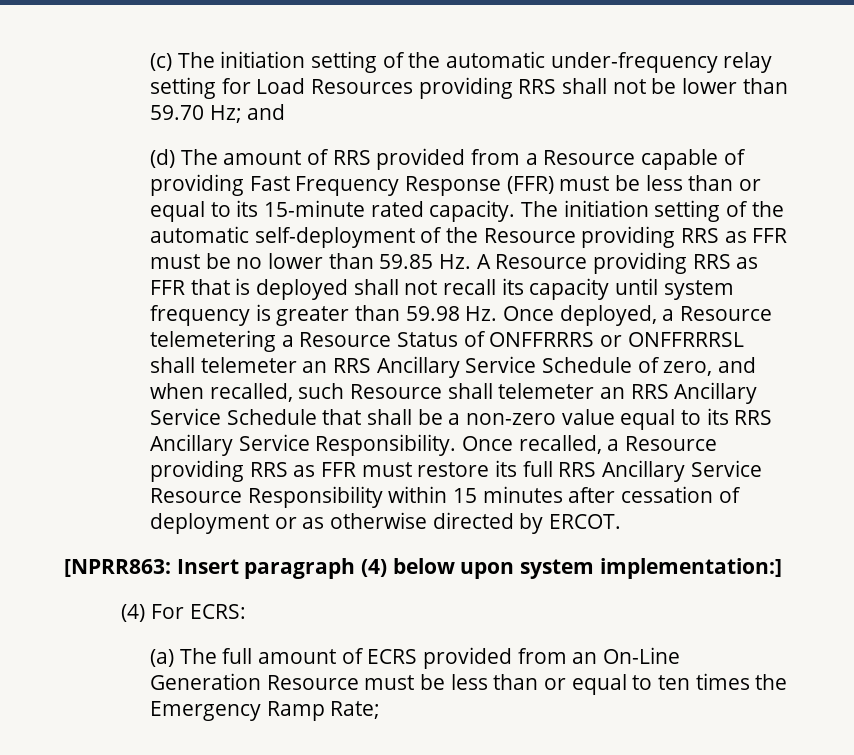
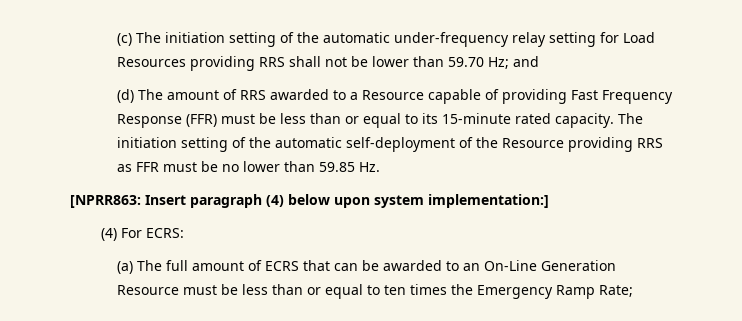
[376,148,520,170] provided from -> [269,89,346,100] awarded to
[476,252,759,274] [149,278,734,300] [149,304,773,326] [149,330,744,352] [149,356,757,378] [149,382,758,404] [149,408,773,430] [149,434,717,456] [149,460,762,482] [149,486,741,508] [149,512,621,534] A Resource providing RRS as FFR that is deployed shall not recall its capacity until system frequency is greater than 59.98 Hz. Once deployed, a Resource telemetering a Resource Status of ONFFRRRS or ONFFRRRSL shall telemeter an RRS Ancillary Service Schedule of zero, and when recalled, such Resource shall telemeter an RRS Ancillary Service Schedule that shall be a non-zero value equal to its RRS Ancillary Service Responsibility. Once recalled, a Resource providing RRS as FFR must restore its full RRS Ancillary Service Resource Responsibility within 15 minutes after cessation of deployment or as otherwise directed by ERCOT. -> (380, 167) none
[422,647,567,669] provided from -> [302,260,459,271] that can be awarded to

